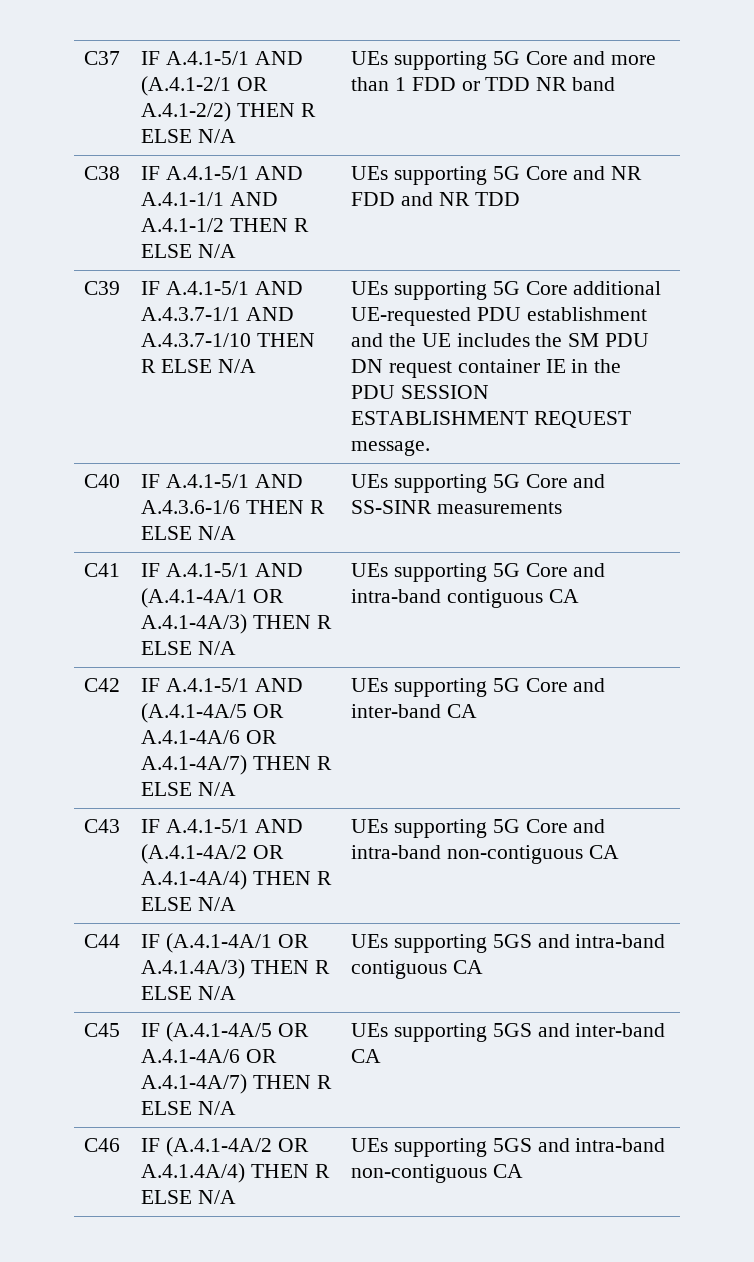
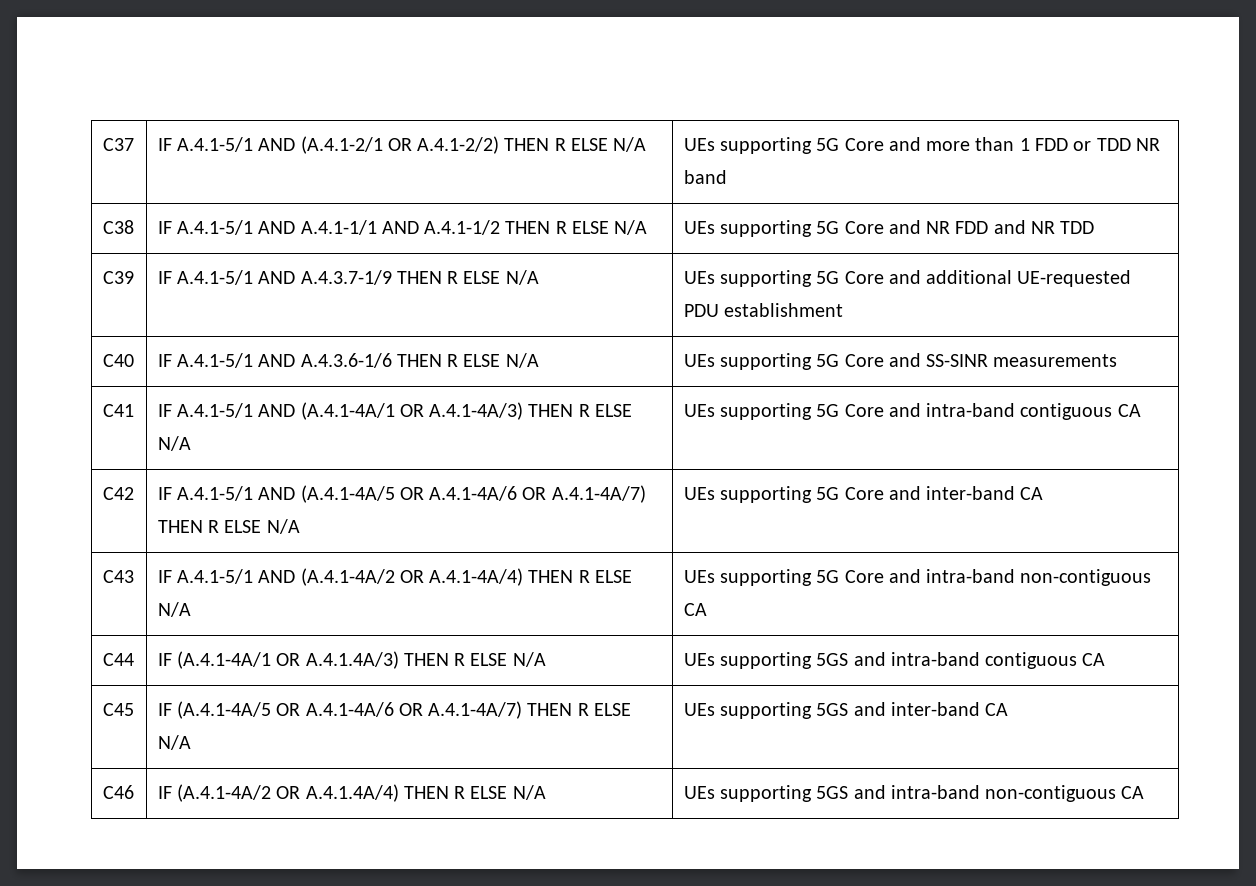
[141,307,295,321] [141,333,316,347] [141,359,256,373] [351,281,568,300] A.4.3.7-1/1 AND A.4.3.7-1/10 THEN R ELSE N/A | UEs supporting 5G Core -> [300,270,539,285] [683,270,921,287] A.4.3.7-1/9 THEN R ELSE N/A | UEs supporting 5G Core and
[351,333,650,347] [351,359,622,378] [351,385,490,399] [351,411,632,428] [351,440,431,456] and the UE includes the SM PDU DN request container IE in the PDU SESSION ESTABLISHMENT REQUEST message. -> (844, 310) none

